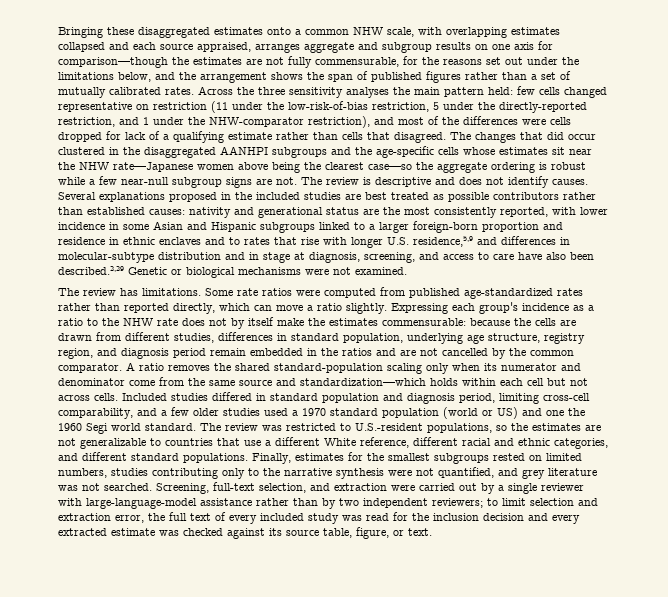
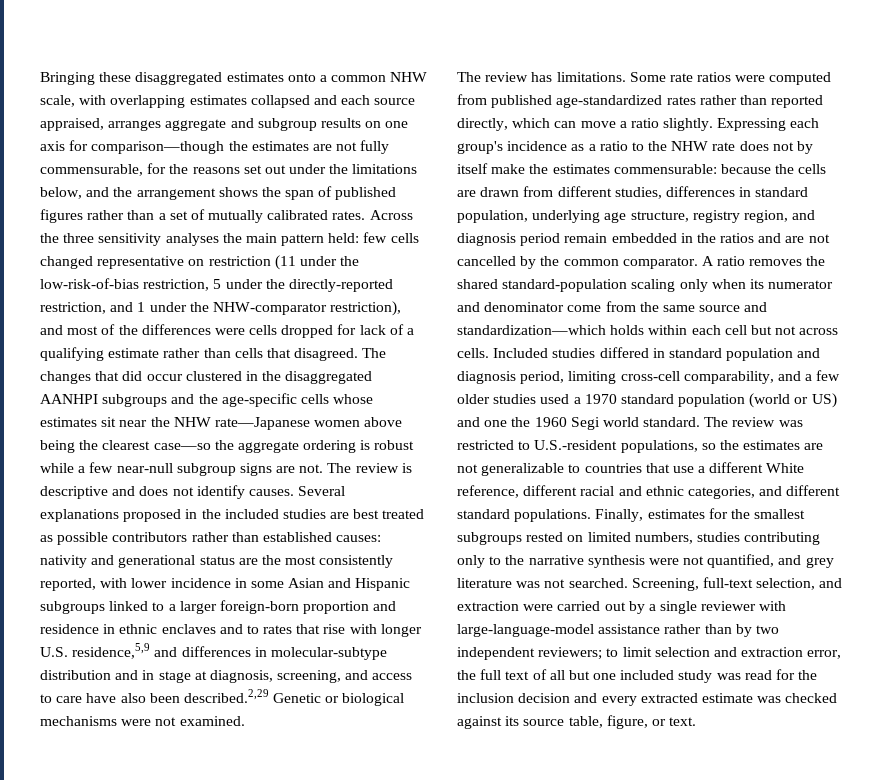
[229,515,257,524] every -> [549,670,617,680] all but one

